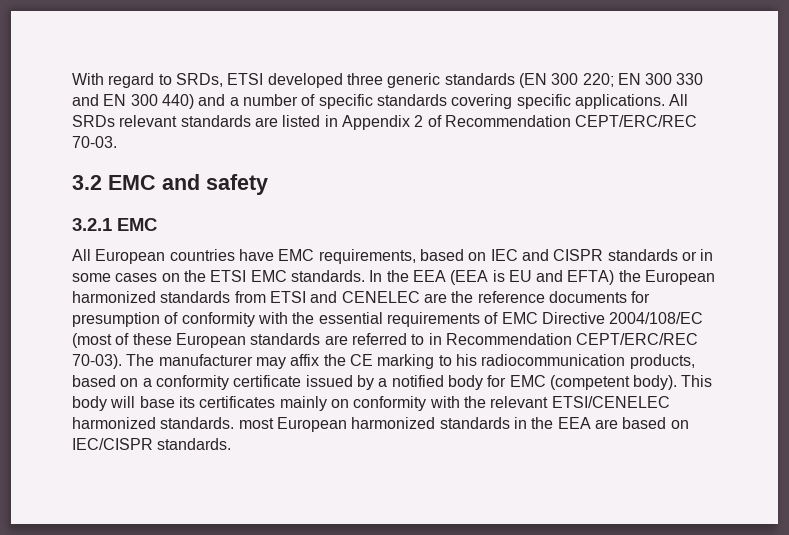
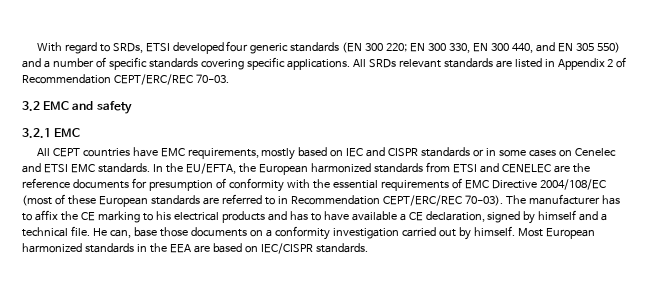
[346,73,383,85] three -> [226,41,249,52] four
[676,73,704,85] [72,94,194,109] 330 and EN 300 440) -> [449,42,621,53] 330, EN 300 440, and EN 305 550)
[95,249,166,264] European -> [52,148,80,157] CEPT
(416, 256) none -> [261,148,296,160] mostly
[183,270,206,282] the -> [575,148,617,156] [22,163,41,173] Cenelec and
[412,270,615,285] EEA (EEA is EU and EFTA) -> [185,163,236,174] EU/EFTA,
[255,357,286,369] may -> [601,195,620,205] [22,213,32,221] has to
[481,354,695,369] [72,375,713,390] [72,396,670,411] [72,417,274,429] radiocommunication products, based on a conformity certificate issued by a notified body for EMC (competent body). This body will base its certificates mainly on conformity with the relevant ETSI/CENELEC harmonized standards. most -> [173,210,608,224] [22,226,543,240] electrical products and has to have available a CE declaration, signed by himself and a technical file. He can, base those documents on a conformity investigation carried out by himself. Most

